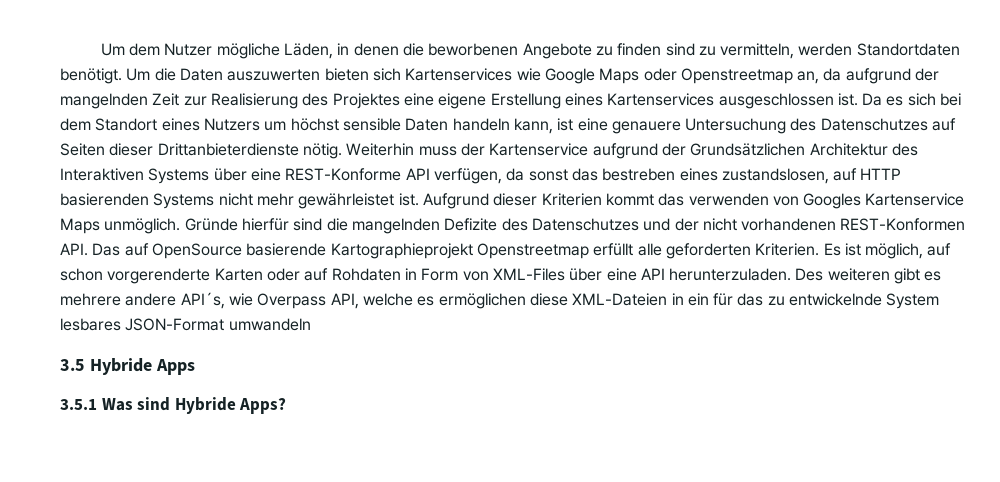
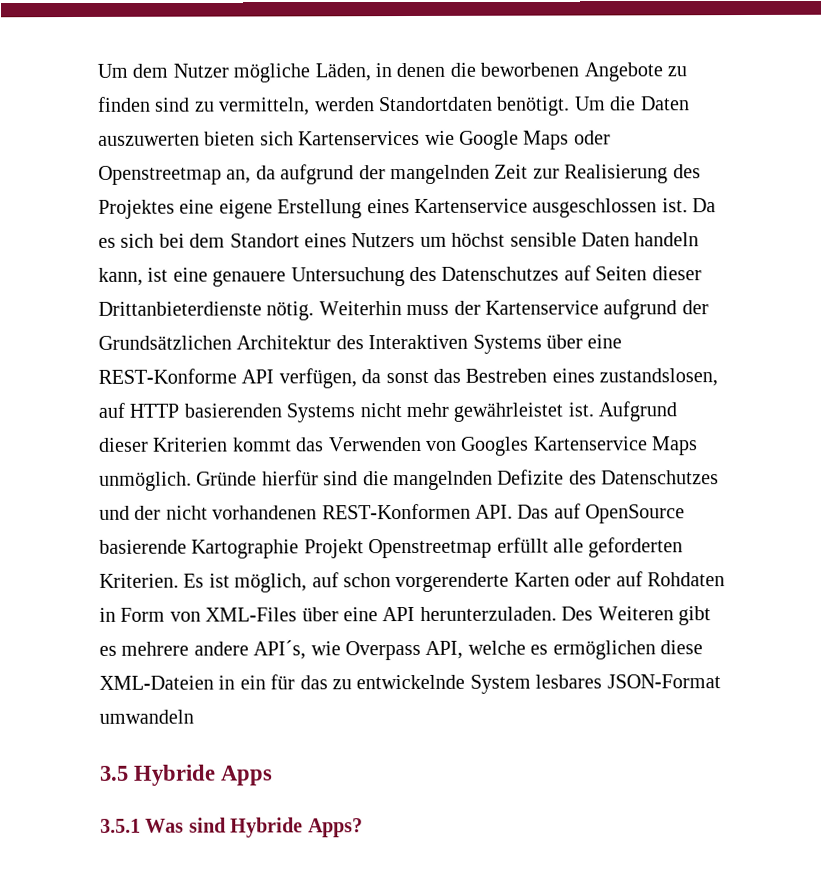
[607,93,715,106] Kartenservices -> [414,198,528,213] Kartenservice
[602,168,676,181] bestreben -> [465,368,548,383] Bestreben
[688,193,769,206] verwenden -> [327,436,422,452] Verwenden
[330,243,473,259] Kartographieprojekt -> [191,539,364,559] Kartographie Projekt
[827,268,890,281] weiteren -> [597,606,674,621] Weiteren

